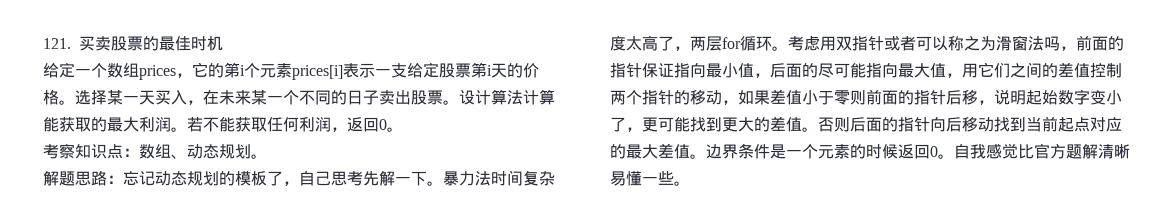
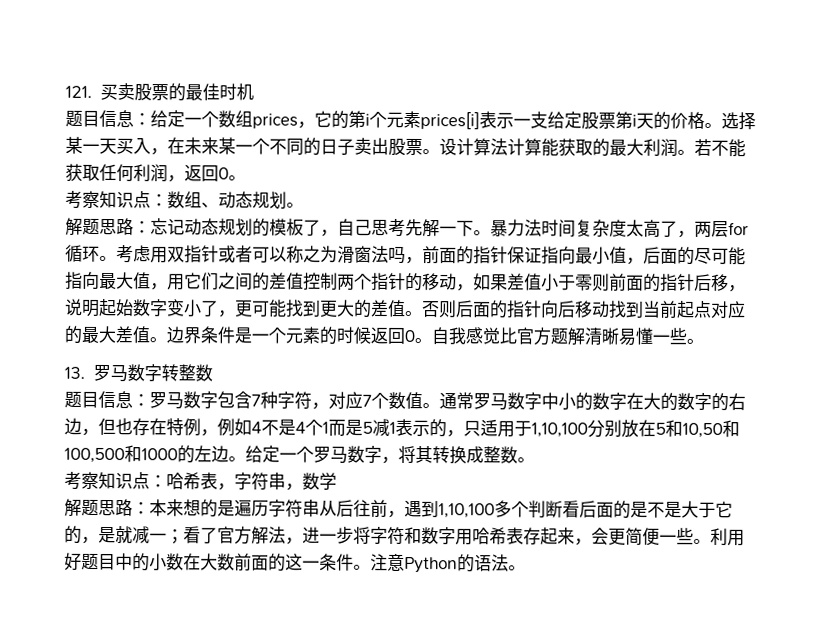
(223, 43) none -> [65,109,151,128] 题目信息：
(690, 183) none -> [64,364,213,383] [64,390,746,412] [64,417,740,439] [64,445,535,465] [64,471,337,491] [64,498,733,519] [64,525,745,547] [64,552,526,574] // 13.罗马数字转整数 // 题目信息：罗马数字包含7种字符，对应7个数值。通常罗马数字中小的数字在大的数字的右边，但也存在特例，例如4不是4个1而是5减1表示的，只适用于1,10,100分别放在5和10,50和100,500和1000的左边。给定一个罗马数字，将其转换成整数。 // 考察知识点：哈希表，字符串，数学 // 解题思路：本来想的是遍历字符串从后往前，遇到1,10,100多个判断看后面的是不是大于它的，是就减一；看了官方解法，进一步将字符和数字用哈希表存起来，会更简便一些。利用好题目中的小数在大数前面的这一条件。注意Python的语法。

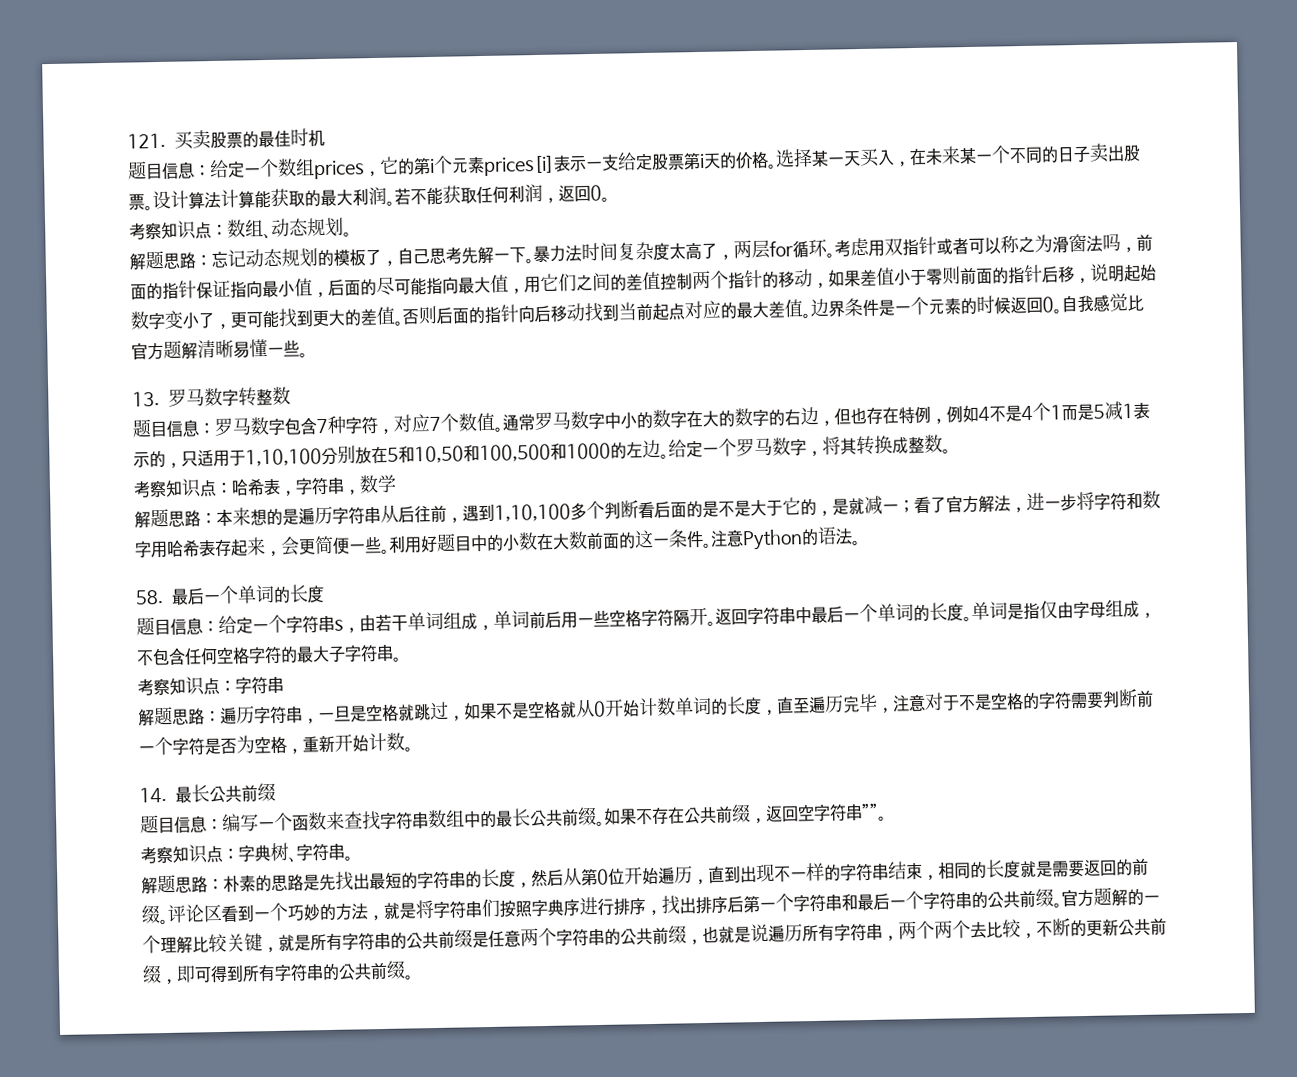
(526, 568) none -> [135,584,325,606] [136,599,1156,636] [136,644,402,666] [137,676,284,696] [138,688,1154,727] [138,732,413,756] [139,782,276,804] [140,802,887,834] [140,842,353,864] [141,857,1149,895] [141,887,1160,925] [142,917,1167,954] [142,960,414,985] // 58.最后一个单词的长度 // 题目信息：给定一个字符串s，由若干单词组成，单词前后用一些空格字符隔开。返回字符串中最后一个单词的长度。单词是指仅由字母组成，不包含任何空格字符的最大子字符串。 // 考察知识点：字符串 // 解题思路：遍历字符串，一旦是空格就跳过，如果不是空格就从0开始计数单词的长度，直至遍历完毕，注意对于不是空格的字符需要判断前一个字符是否为空格，重新开始计数。 // 14.最长公共前缀 // 题目信息：编写一个函数来查找字符串数组中的最长公共前缀。如果不存在公共前缀，返回空字符串””。 // 考察知识点：字典树、字符串。 // 解题思路：朴素的思路是先找出最短的字符串的长度，然后从第0位开始遍历，直到出现不一样的字符串结束，相同的长度就是需要返回的前缀。评论区看到一个巧妙的方法，就是将字符串们按照字典序进行排序，找出排序后第一个字符串和最后一个字符串的公共前缀。官方题解的一个理解比较关键，就是所有字符串的公共前缀是任意两个字符串的公共前缀，也就是说遍历所有字符串，两个两个去比较，不断的更新公共前缀，即可得到所有字符串的公共前缀。

